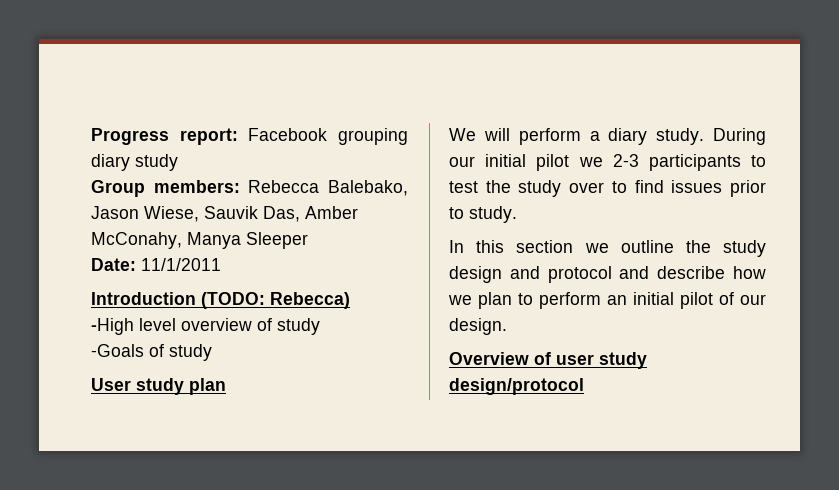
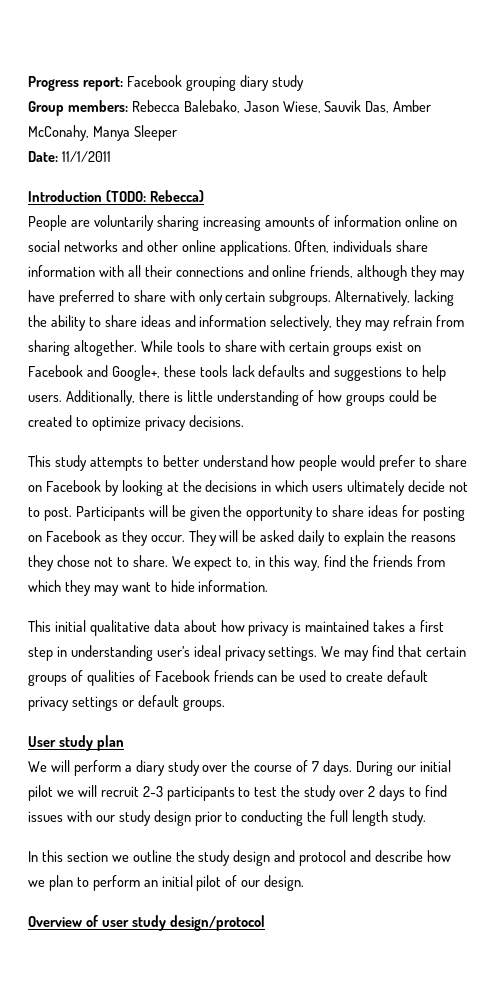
[91,318,320,335] [91,344,212,361] -High level overview of study // -Goals of study -> [28,215,458,231] [28,240,429,256] [28,265,466,281] [28,290,455,306] [28,315,465,331] [28,340,422,356] [28,365,447,381] [28,390,438,406] [28,415,244,431] [28,455,468,471] [28,480,468,496] [28,505,465,521] [28,530,456,546] [28,555,445,571] [28,580,269,596] [28,620,445,636] [28,645,467,661] [28,670,429,686] [28,695,225,711] People are voluntarily sharing increasing amounts of information online on social networks and other online applications. Often, individuals share information with all their connections and online friends, although they may have preferred to share with only certain subgroups. Alternatively, lacking the ability to share ideas and information selectively, they may refrain from sharing altogether. While tools to share with certain groups exist on Facebook and Google+, these tools lack defaults and suggestions to help users. Additionally, there is little understanding of how groups could be created to optimize privacy decisions. // This study attempts to better understand how people would prefer to share on Facebook by looking at the decisions in which users ultimately decide not to post. Participants will be given the opportunity to share ideas for posting on Facebook as they occur. They will be asked daily to explain the reasons they chose not to share. We expect to, in this way, find the friends from which they may want to hide information. // This initial qualitative data about how privacy is maintained takes a first step in understanding user’s ideal privacy settings. We may find that certain groups of qualities of Facebook friends can be used to create default privacy settings or default groups.
[656,128,705,145] study. -> [167,760,353,776] study over the course of 7 days.
(603, 162) none -> [77,785,139,797] will recruit
(605, 187) none -> [368,785,405,801] 2 days
[730,180,766,197] [449,207,464,219] prior to -> [66,810,389,826] with our study design prior to conducting the full length

